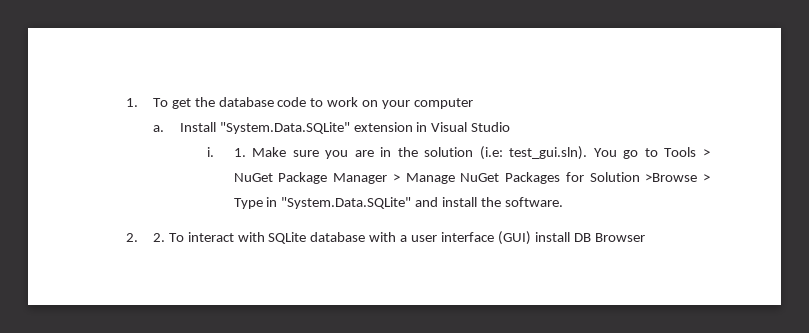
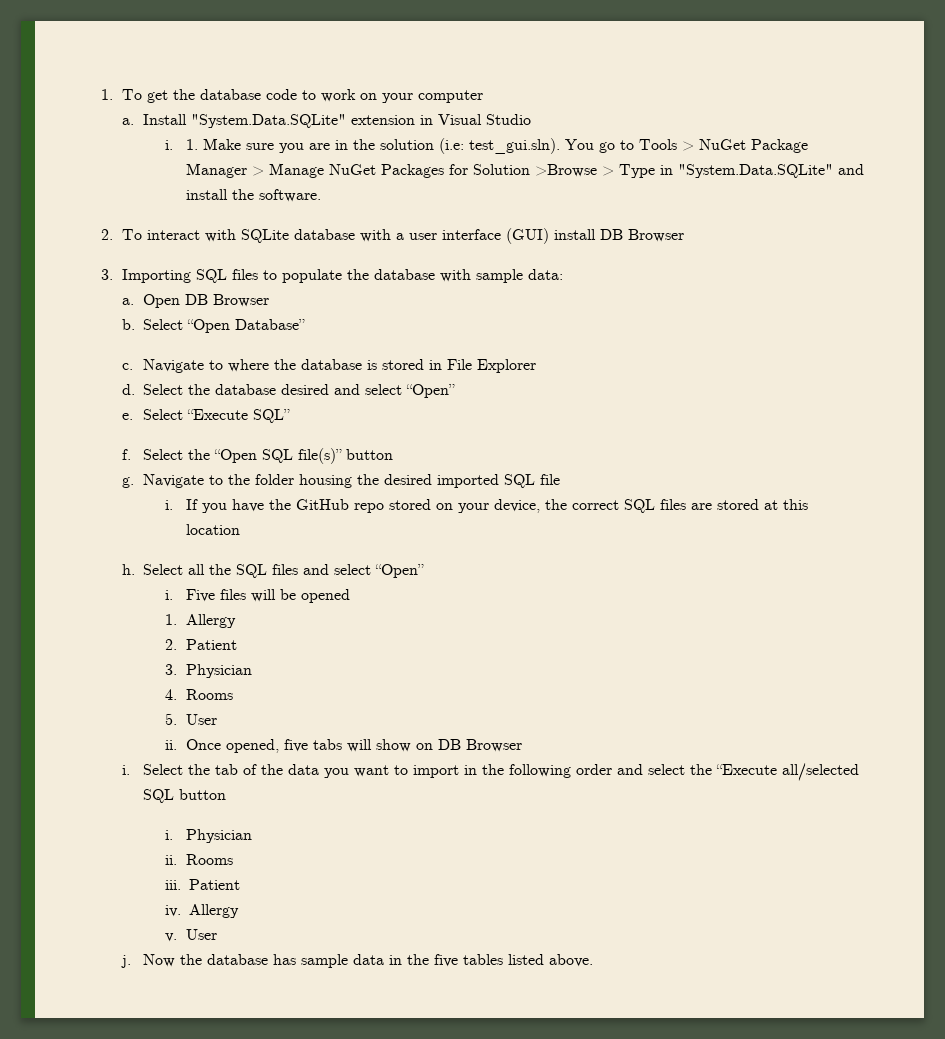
[152,233,165,242] 2. -> (114, 234) none
(645, 237) none -> [101,269,564,283] [122,294,270,308] [122,319,306,333] [122,359,537,373] [122,384,456,398] [122,409,291,423] [122,448,394,464] [122,474,561,488] [164,499,808,513] [185,524,240,535] [122,564,425,578] [164,589,350,603] [164,614,236,628] [164,639,237,650] [164,664,252,678] [164,689,233,700] [164,713,217,725] [164,739,522,753] [122,763,860,781] [143,789,227,803] [164,829,252,843] [164,854,233,865] [164,879,240,890] [164,904,239,918] [164,929,217,942] [121,954,594,968] // 3. Importing SQL files to populate the database with sample data: // a. Open DB Browser // b. Select “Open Database” // c. Navigate to where the database is stored in File Explorer // d. Select the database desired and select “Open” // e. Select “Execute SQL” // f. Select the “Open SQL file(s)” button // g. Navigate to the folder housing the desired imported SQL file // i. If you have the GitHub repo stored on your device, the correct SQL files are stored at this location // h. Select all the SQL files and select “Open” // i. Five files will be opened // 1. Allergy // 2. Patient // 3. Physician // 4. Rooms // 5. User // ii. Once opened, five tabs will show on DB Browser // i. Select the tab of the data you want to import in the following order and select the “Execute all/selected SQL button // i. Physician // ii. Rooms // iii. Patient // iv. Allergy // v. User // j. Now the database has sample data in the five tables listed above.

